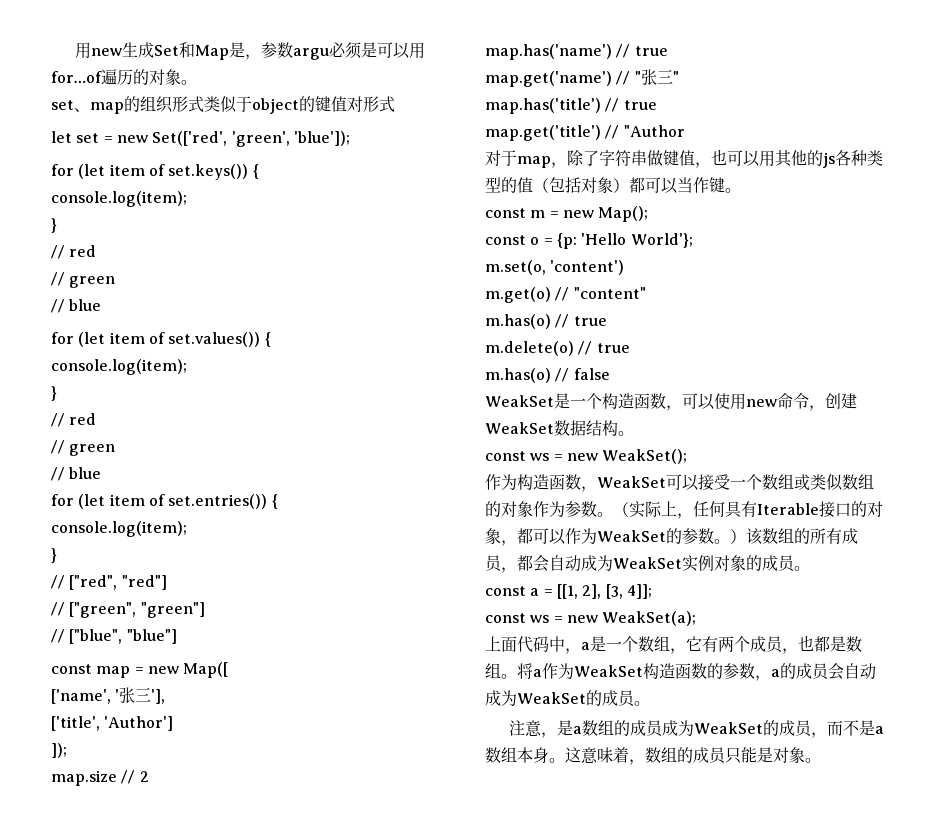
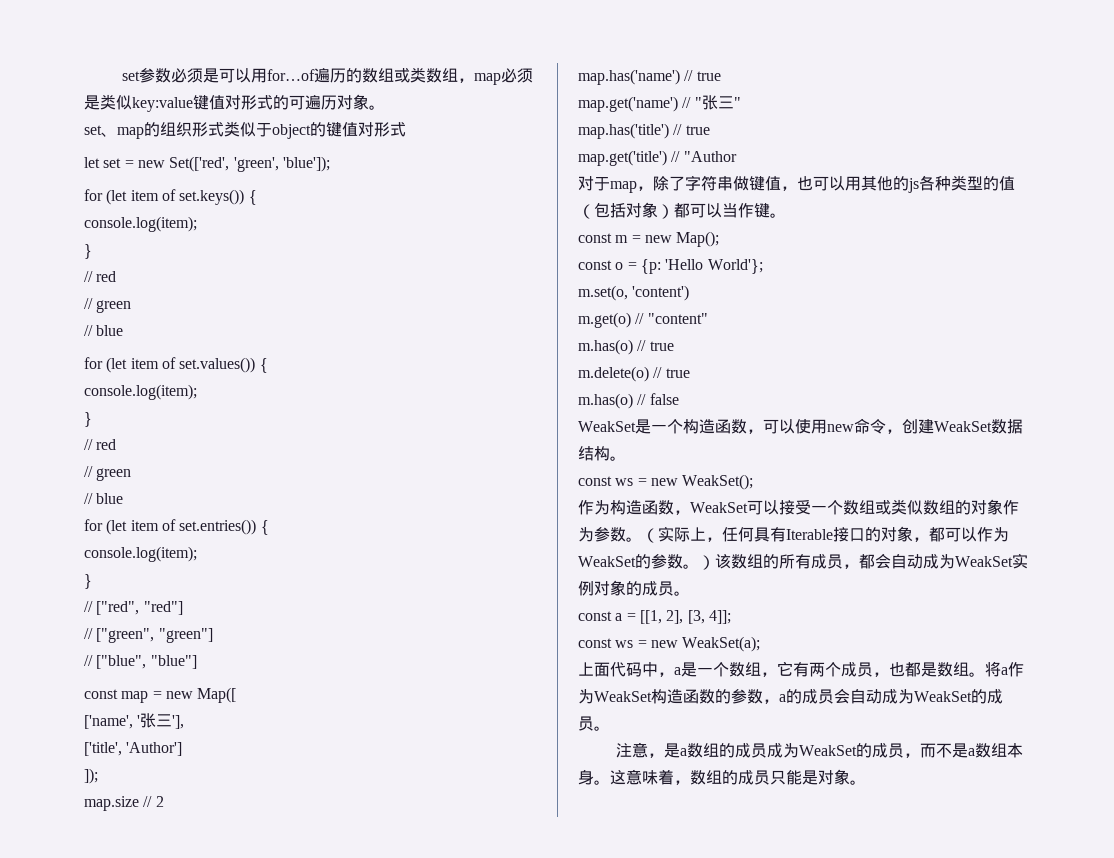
[75,42,330,60] 用new生成Set和Map是，参数argu -> [121,68,171,83] set参数
(149, 77) none -> [361,67,533,85] [84,94,337,112] 数组或类数组，map必须是类似key:value键值对形式的可遍历

